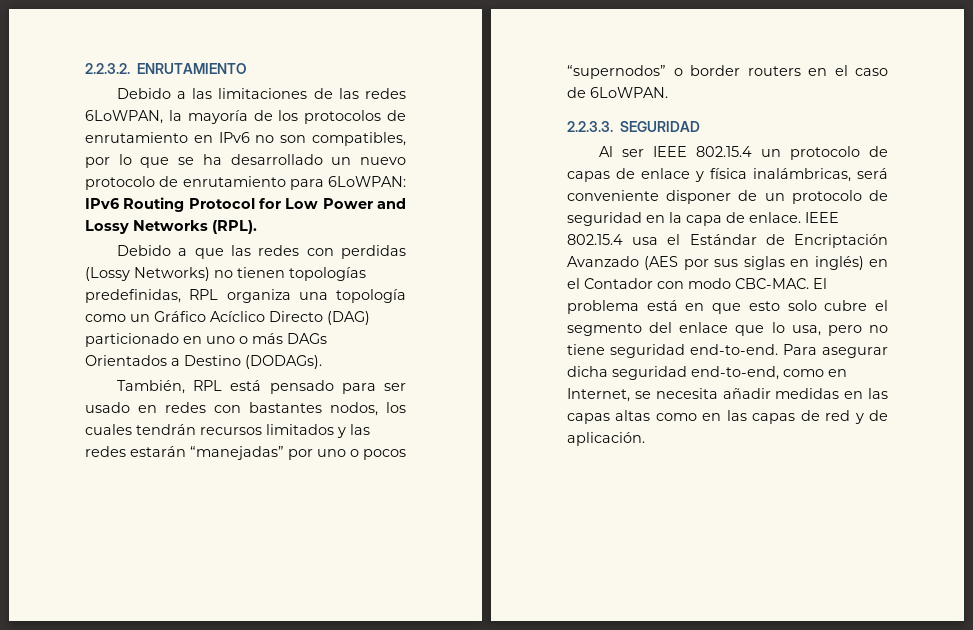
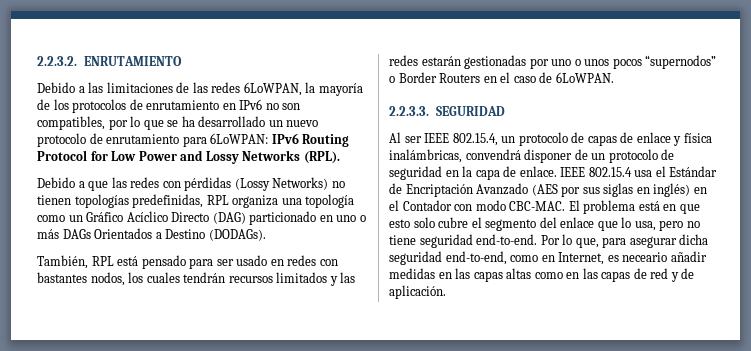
[341,245,406,259] perdidas -> [184,177,232,191] pérdidas
[190,446,284,460] “manejadas” -> [464,55,527,69] gestionadas
(359, 453) none -> [584,59,610,66] unos
[690,65,801,76] border routers -> [398,72,481,83] Border Routers
[695,146,752,157] 802.15.4 -> [452,133,498,146] 802.15.4,
[857,168,888,179] [567,190,659,201] será conveniente -> [465,149,521,160] convendrá
[783,344,817,355] Para -> [540,234,627,248] Por lo que, para
[634,388,718,399] se necesita -> [607,252,668,262] es neceario

